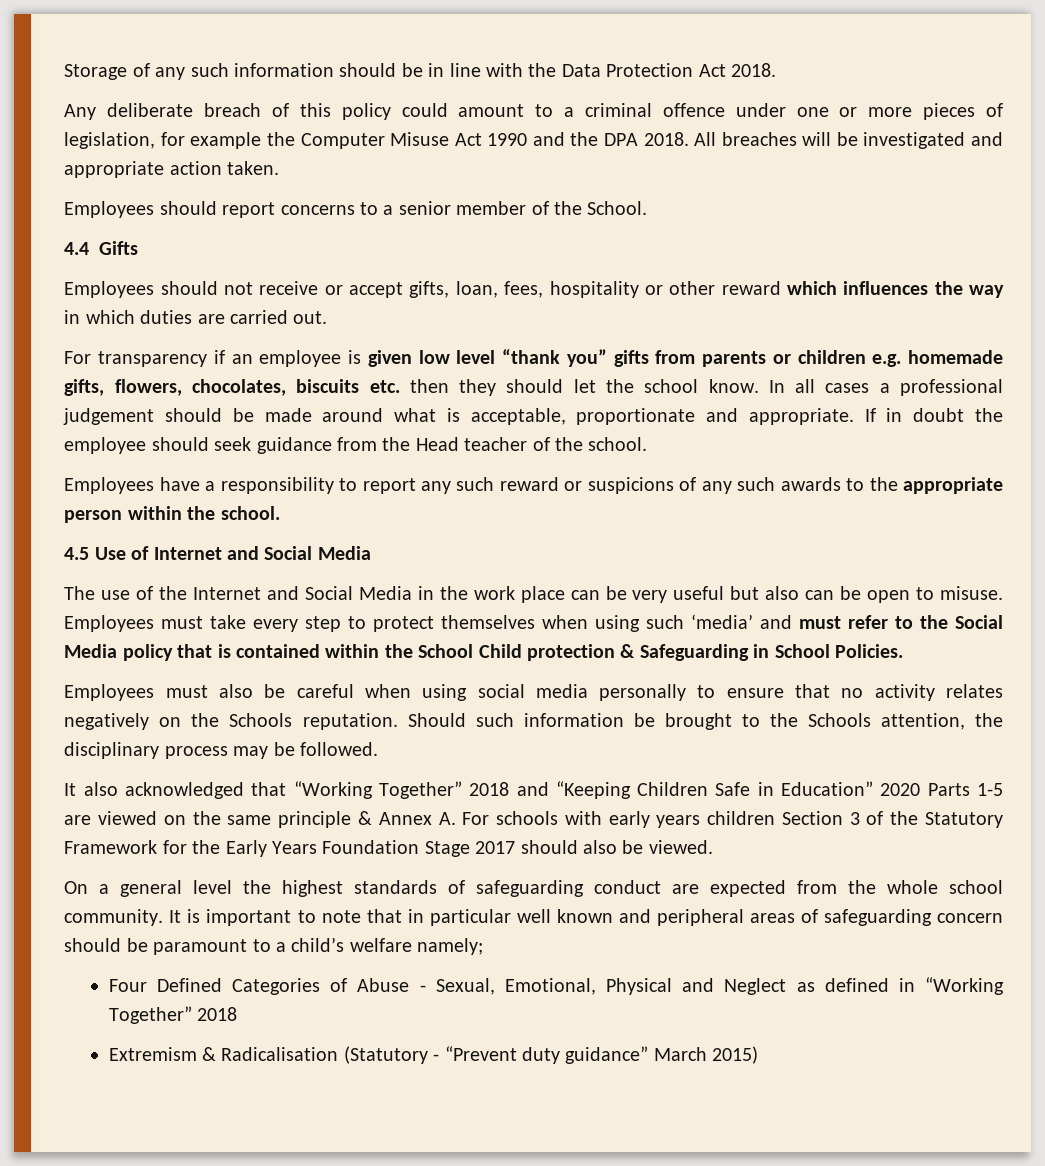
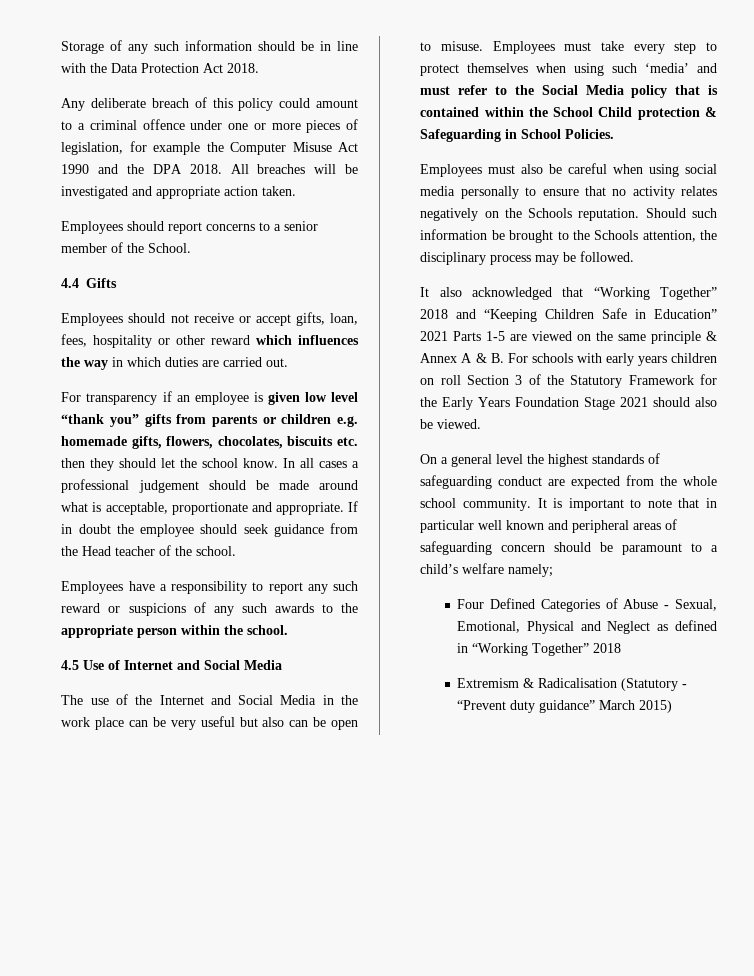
[880,783,921,796] 2020 -> [420,331,449,341] 2021
[438,812,456,825] A. -> [461,353,504,363] A & B.
(776, 818) none -> [420,375,461,385] on roll
[475,841,516,854] 2017 -> [620,397,649,407] 2021

